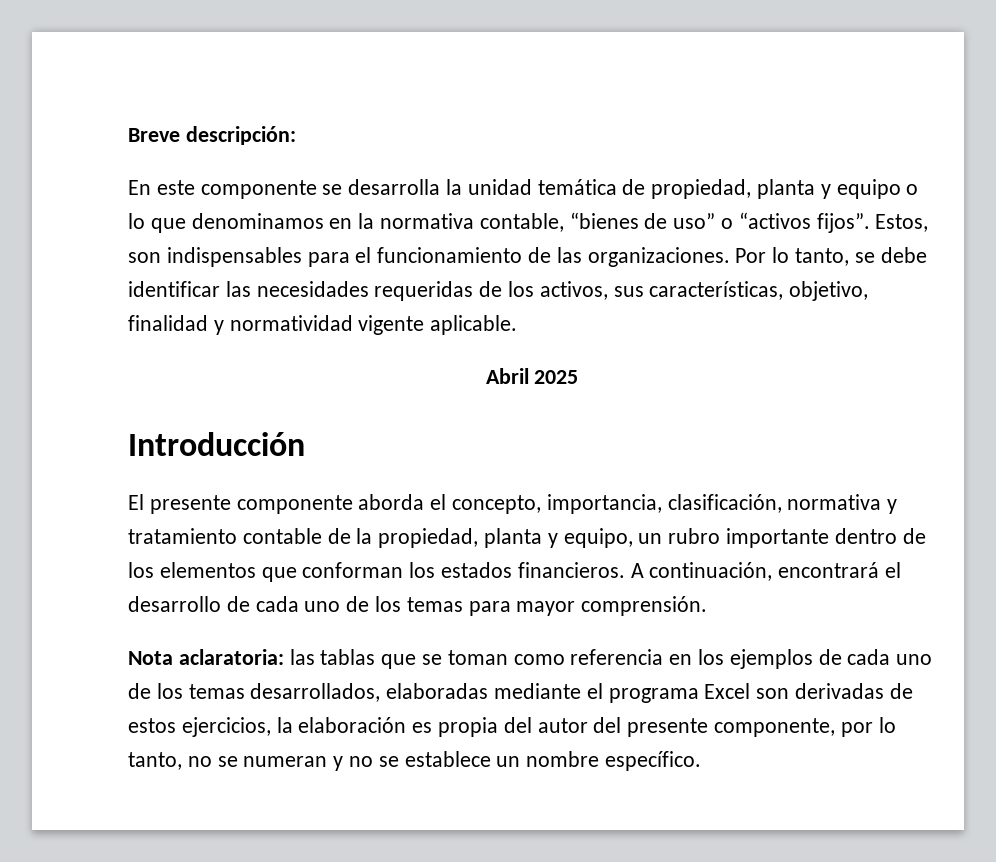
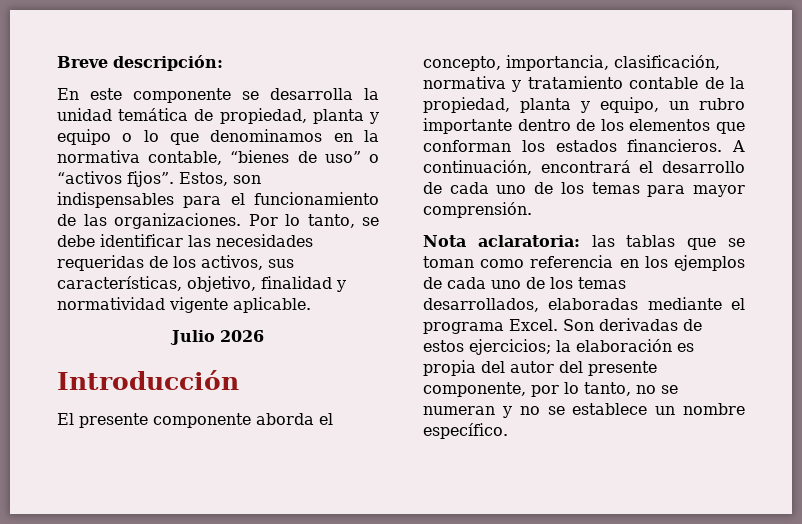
[485,368,579,384] Abril 2025 -> [170,330,264,345] Julio 2026
[704,683,790,699] Excel son -> [509,319,594,331] Excel. Son
[181,717,271,737] ejercicios, -> [469,339,551,355] ejercicios;

